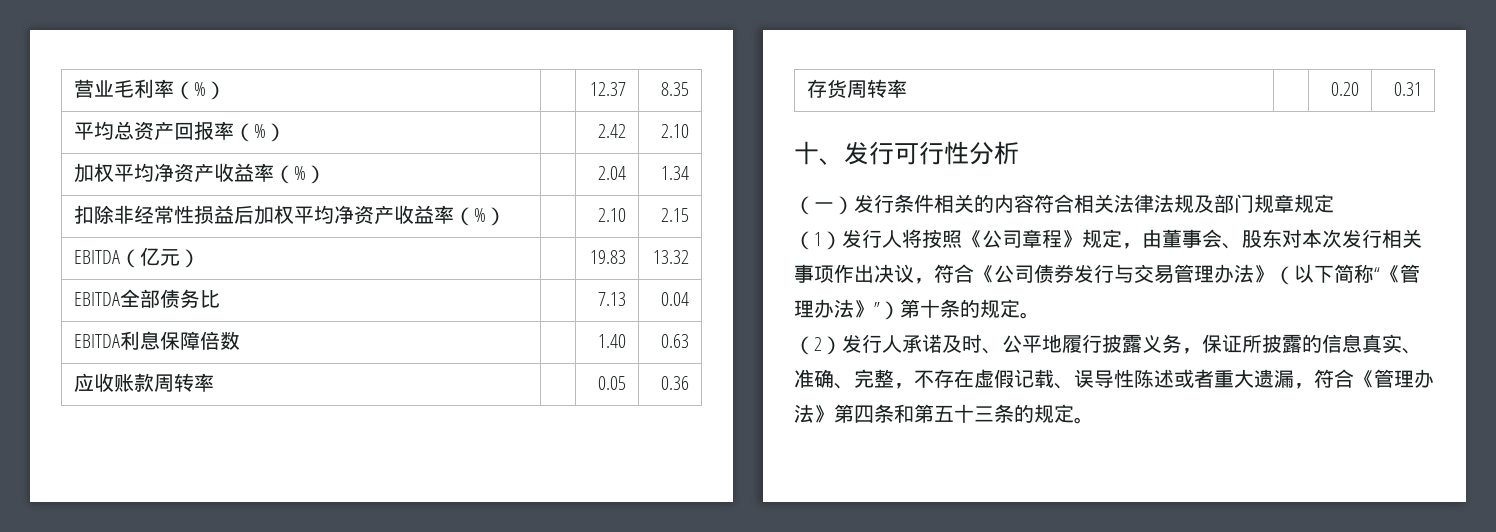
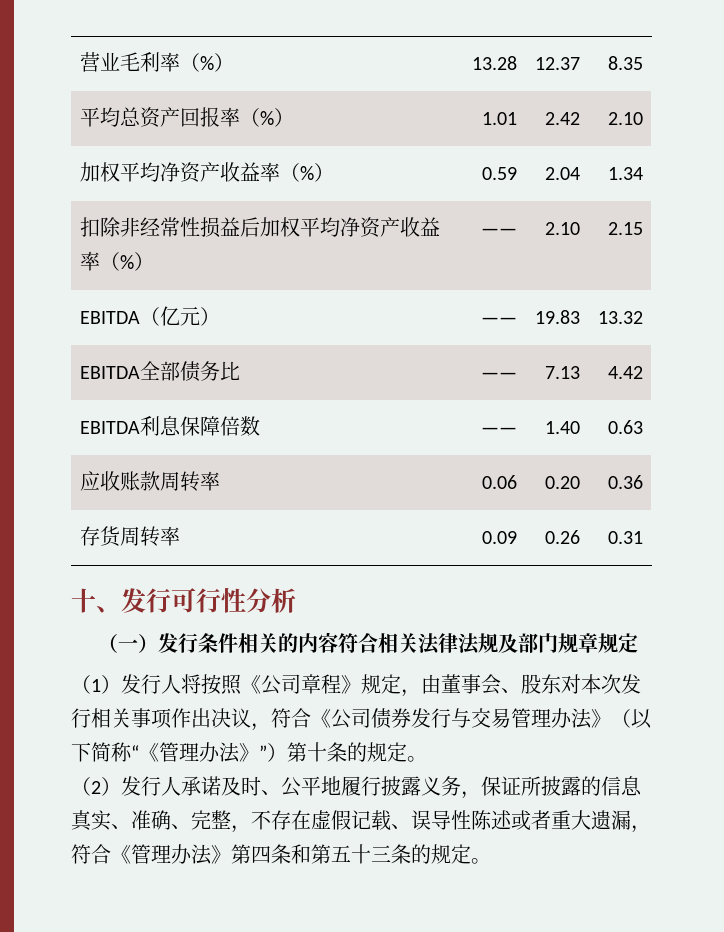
(226, 90) none -> [472,56,518,70] 13.28
(286, 132) none -> [482,112,518,125] 1.01
(326, 174) none -> [482,167,518,180] 0.59
(506, 216) none -> [481,228,518,235] ——
(200, 258) none -> [481,317,518,324] ——
(220, 299) none -> [481,372,518,379] ——
[661,292,690,306] 0.04 -> [608,366,644,379] 4.42
(240, 340) none -> [481,427,518,434] ——
[598,376,627,390] | 0.05 -> [482,475,518,489] [545,476,581,489] 0.06 | 0.20
[1331,82,1360,96] | 0.20 -> [482,531,518,544] [545,530,581,544] 0.09 | 0.26

